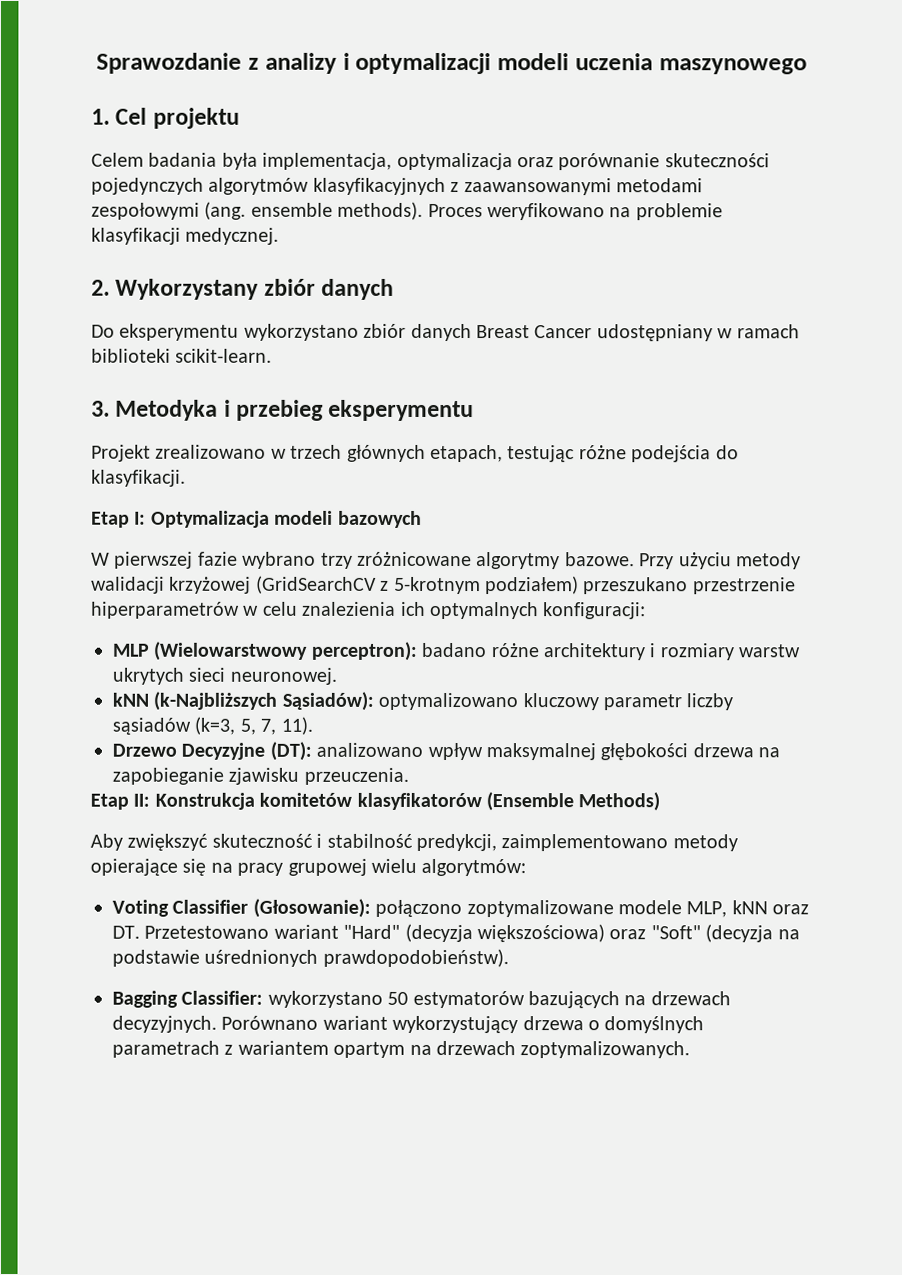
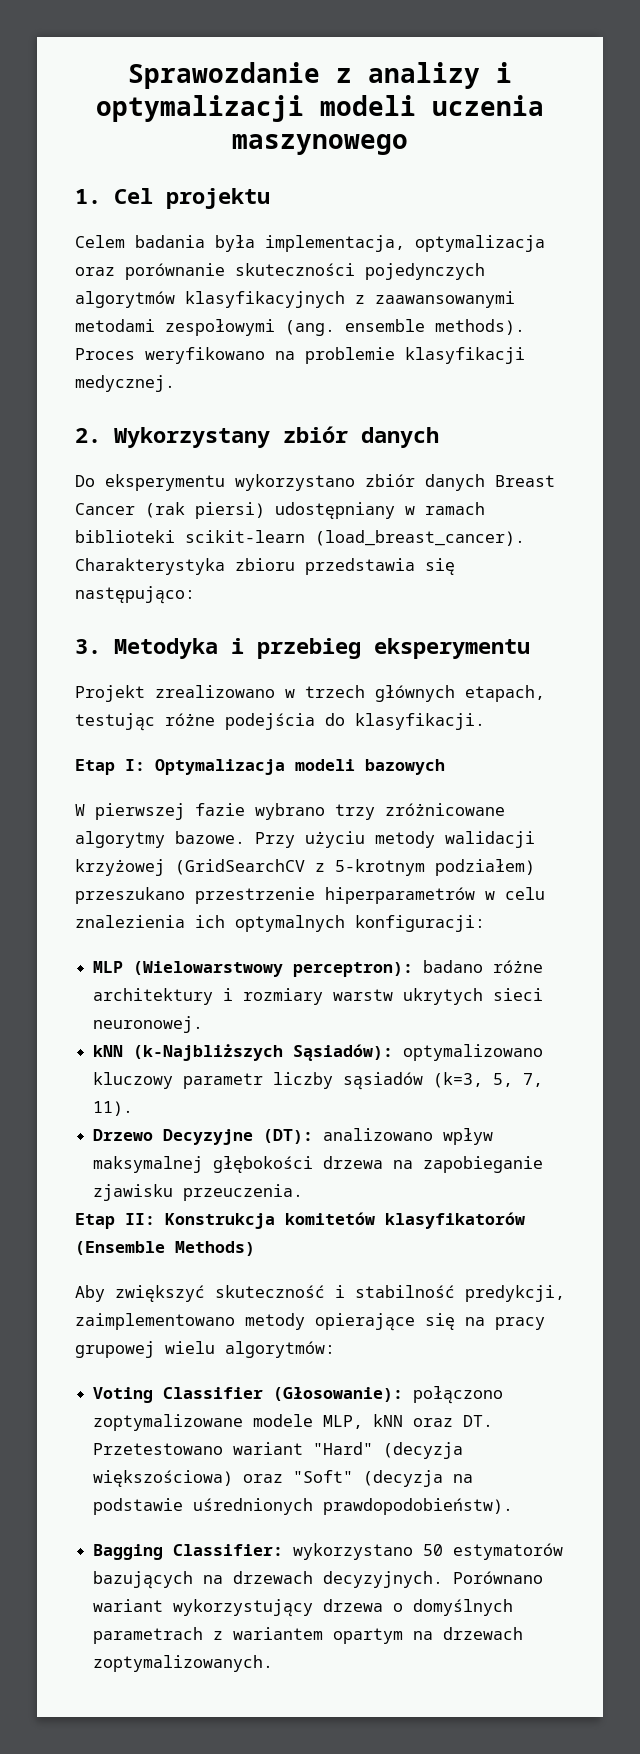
(593, 332) none -> [145,502,265,519] (rak piersi)
[175,348,273,363] scikit-learn. -> [185,530,525,546] [75,558,455,575] [75,586,195,604] scikit-learn (load_breast_cancer). Charakterystyka zbioru przedstawia się następująco:

